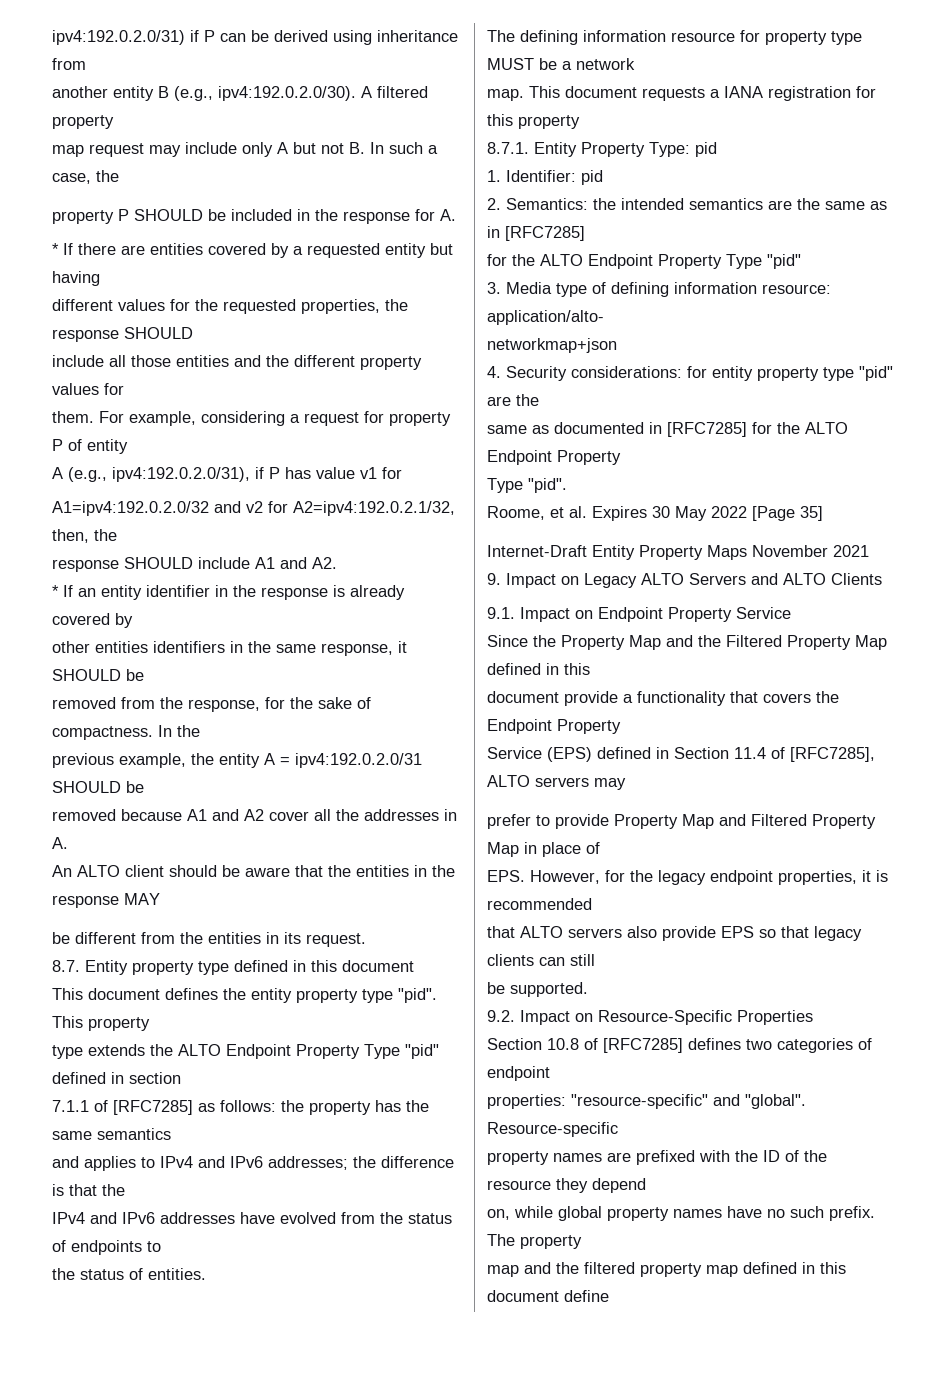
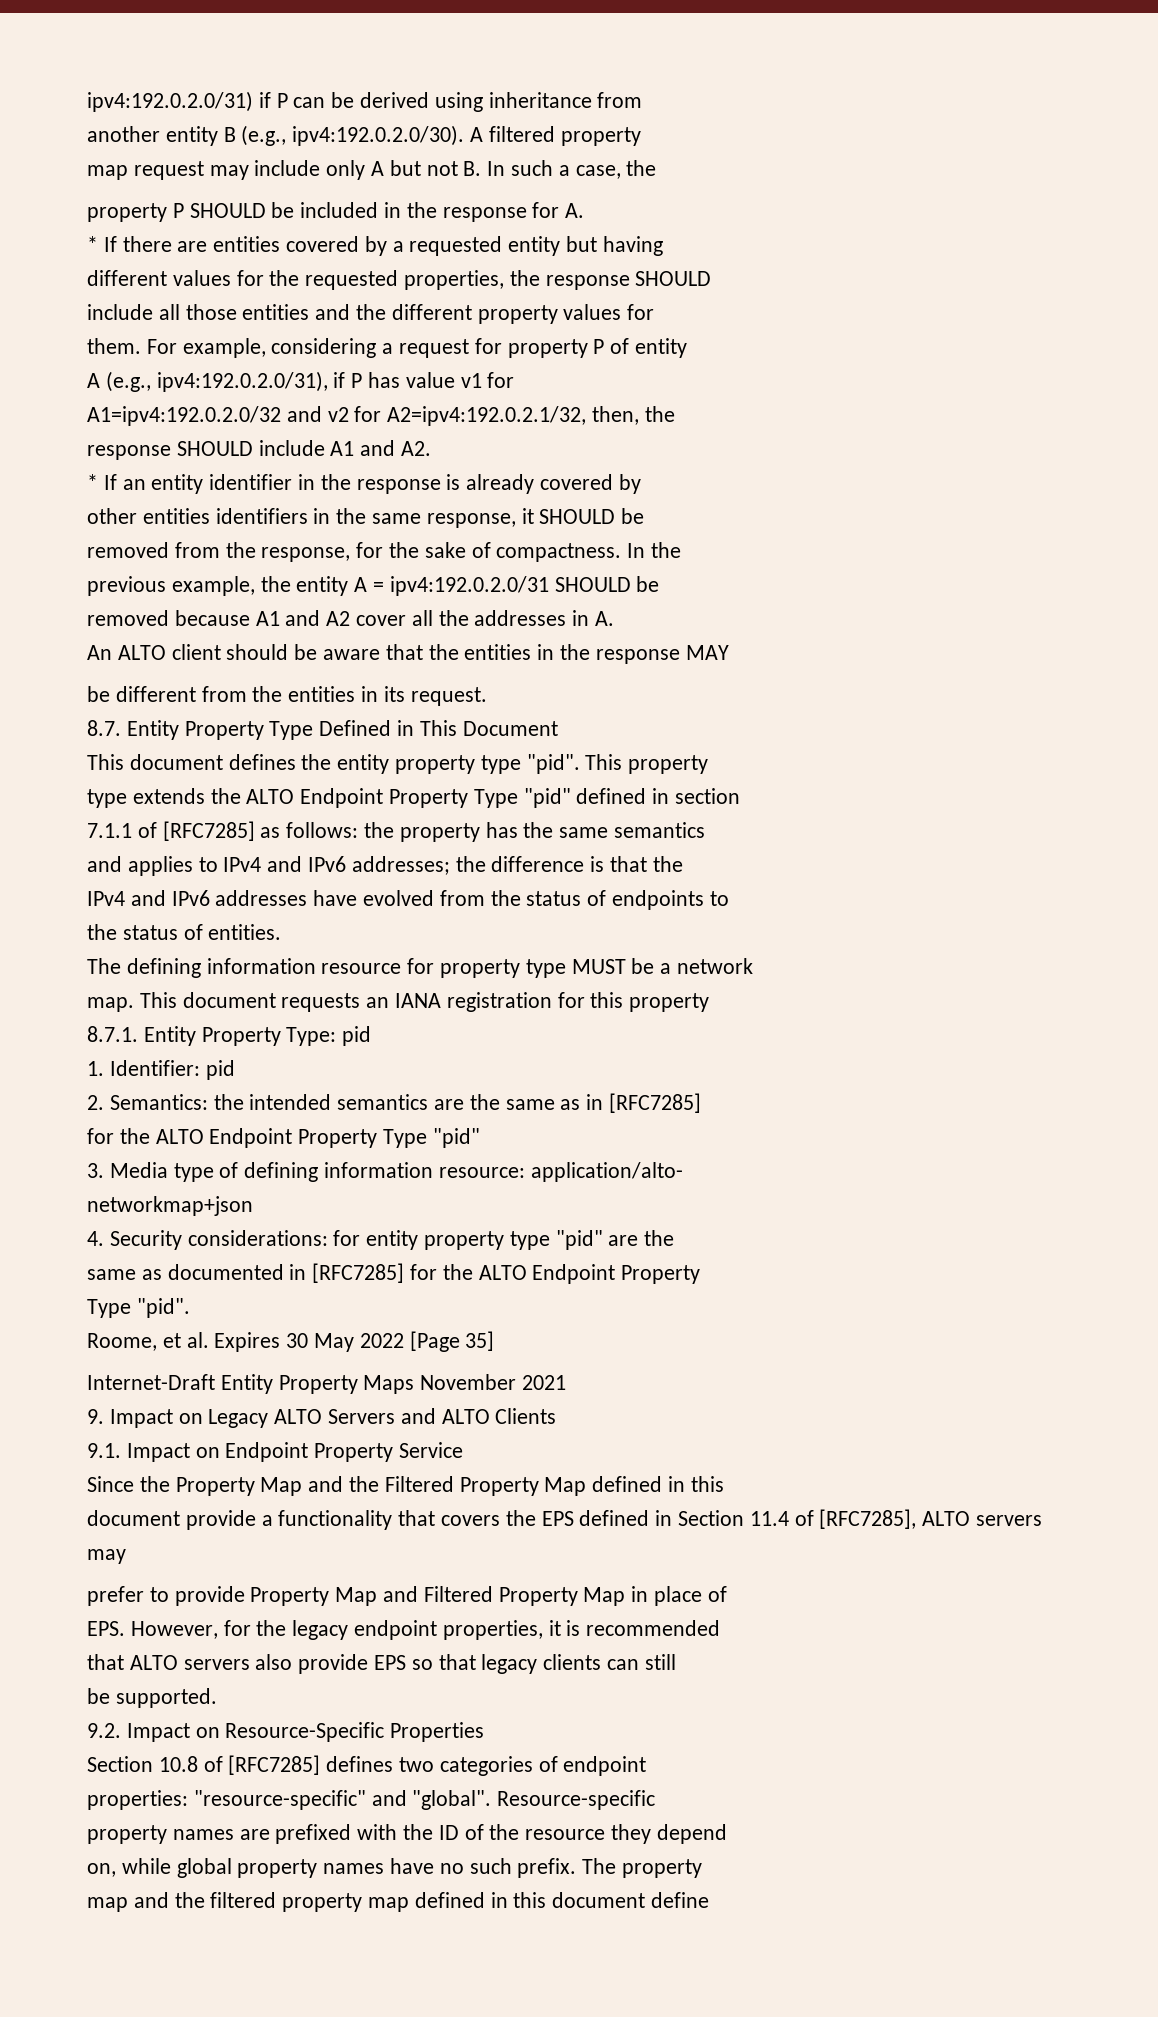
[132,960,414,975] property type defined in this document -> [184,720,558,740] Property Type Defined in This Document
[710,89,720,98] a -> [366,997,390,1008] an
[487,719,621,734] [487,747,592,762] Endpoint Property // Service (EPS) -> [541,1511,574,1526] EPS

